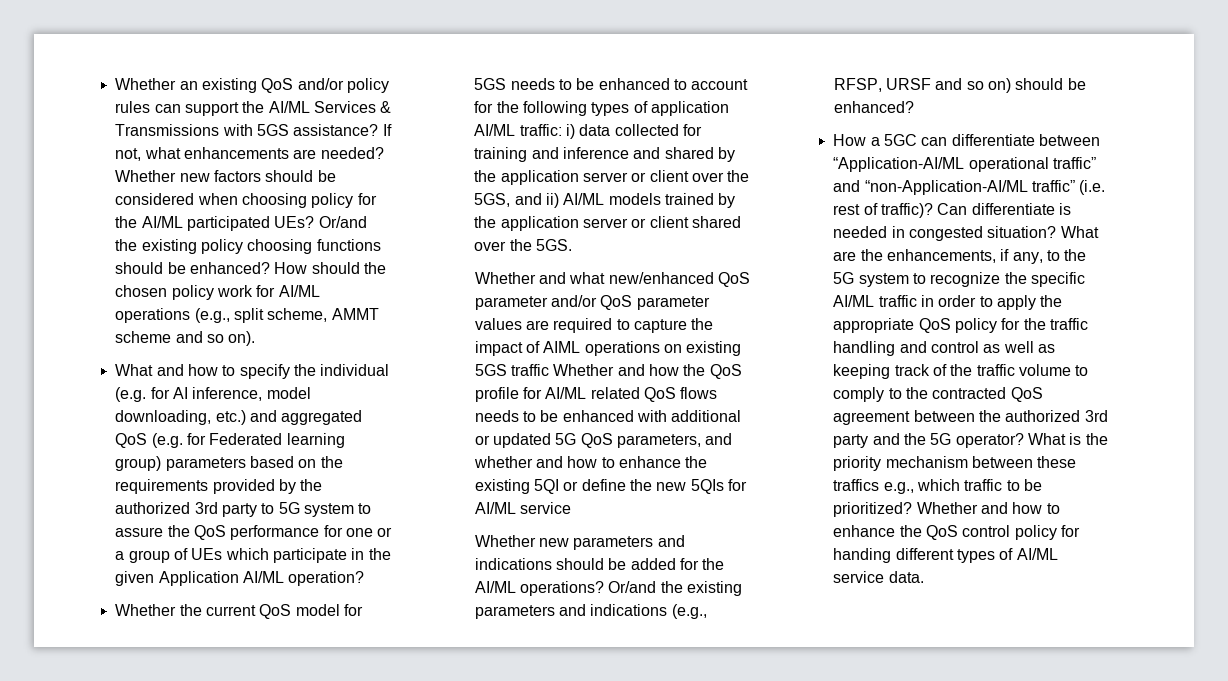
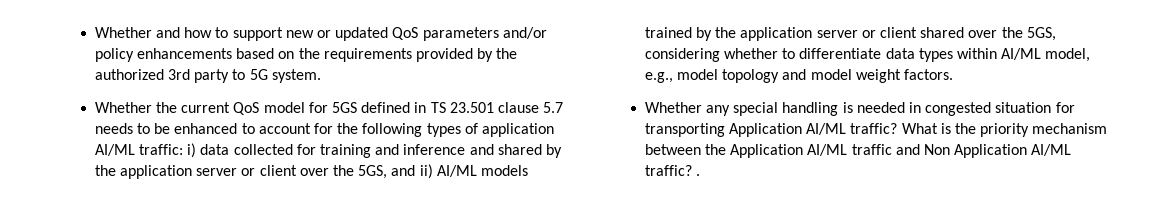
[115,78,390,93] [115,101,392,116] [115,124,392,136] [115,147,384,161] [115,170,336,182] [115,193,377,208] [115,216,367,231] [115,239,381,254] [115,262,387,274] [115,285,320,300] [115,308,379,323] [115,331,256,346] [115,364,390,379] [115,387,311,402] [115,410,363,425] [115,433,345,448] [115,456,246,471] Whether an existing QoS and/or policy rules can support the AI/ML Services & Transmissions with 5GS assistance? If not, what enhancements are needed? Whether new factors should be considered when choosing policy for the AI/ML participated UEs? Or/and the existing policy choosing functions should be enhanced? How should the chosen policy work for AI/ML operations (e.g., split scheme, AMMT scheme and so on). // What and how to specify the individual (e.g. for AI inference, model downloading, etc.) and aggregated QoS (e.g. for Federated learning group) parameters -> [94,27,547,41] [94,48,233,62] Whether and how to support new or updated QoS parameters and/or policy enhancements
[304,503,372,517] [115,525,393,540] [115,548,391,563] [115,571,365,586] system to assure the QoS performance for one or a group of UEs which participate in the given Application AI/ML operation? -> [271,69,321,83] system.
(507, 84) none -> [361,102,564,113] defined in TS 23.501 clause 5.7
[536,239,573,251] [474,272,750,287] [474,295,710,310] [474,318,714,333] [474,341,742,356] [474,364,742,379] [474,387,718,402] [474,410,742,422] [474,433,733,448] [473,456,708,468] [474,479,747,494] [474,502,571,514] [474,535,685,550] [474,558,725,570] [474,581,742,596] [474,604,707,619] [833,78,1086,93] [833,101,914,113] [833,134,1101,146] [833,157,1097,172] [833,180,1106,195] [833,203,1072,218] [833,226,1099,241] [833,249,1087,264] [833,272,1086,287] [833,295,1063,310] [833,318,1089,333] [833,341,1056,356] [833,364,1089,379] [833,387,1043,402] [833,410,1108,425] [833,433,1024,448] 5GS. // Whether and what new/enhanced QoS parameter and/or QoS parameter values are required to capture the impact of AIML operations on existing 5GS traffic Whether and how the QoS profile for AI/ML related QoS flows needs to be enhanced with additional or updated 5G QoS parameters, and whether and how to enhance the existing 5QI or define the new 5QIs for AI/ML service // Whether new parameters and indications should be added for the AI/ML operations? Or/and the existing parameters and indications (e.g., RFSP, URSF and so on) should be enhanced? // How a 5GC can differentiate between “Application-AI/ML operational traffic” and “non-Application-AI/ML traffic” (i.e. rest of traffic)? Can differentiate is needed in congested situation? What are the enhancements, if any, to the 5G system to recognize the specific AI/ML traffic in order to apply the appropriate QoS policy for the traffic handling and control as well as keeping track of the traffic volume to comply to the contracted QoS agreement between the authorized 3rd party and the 5G operator? -> [1026,27,1056,41] [644,48,1091,62] [644,69,954,83] [644,102,1075,116] [644,123,898,137] 5GS, considering whether to differentiate data types within AI/ML model, e.g., model topology and model weight factors. // Whether any special handling is needed in congested situation for transporting Application AI/ML traffic?
[1037,456,1077,468] [833,479,1043,494] [833,502,1060,517] [833,525,1081,540] [833,548,1058,563] [833,571,924,583] these traffics e.g., which traffic to be prioritized? Whether and how to enhance the QoS control policy for handing different types of AI/ML service data. -> [705,144,1072,158] [644,165,701,176] the Application AI/ML traffic and Non Application AI/ML traffic? .

